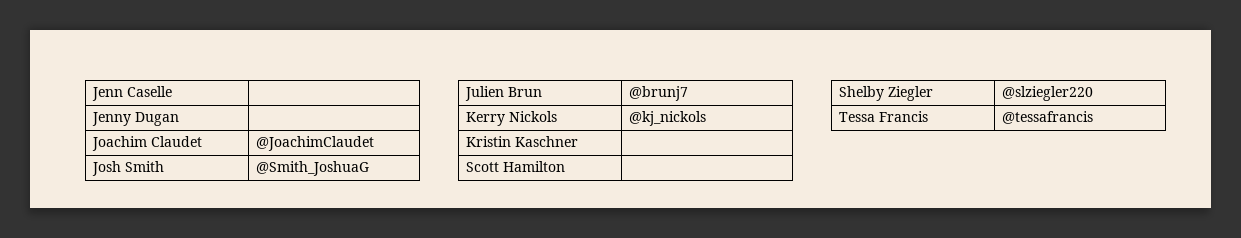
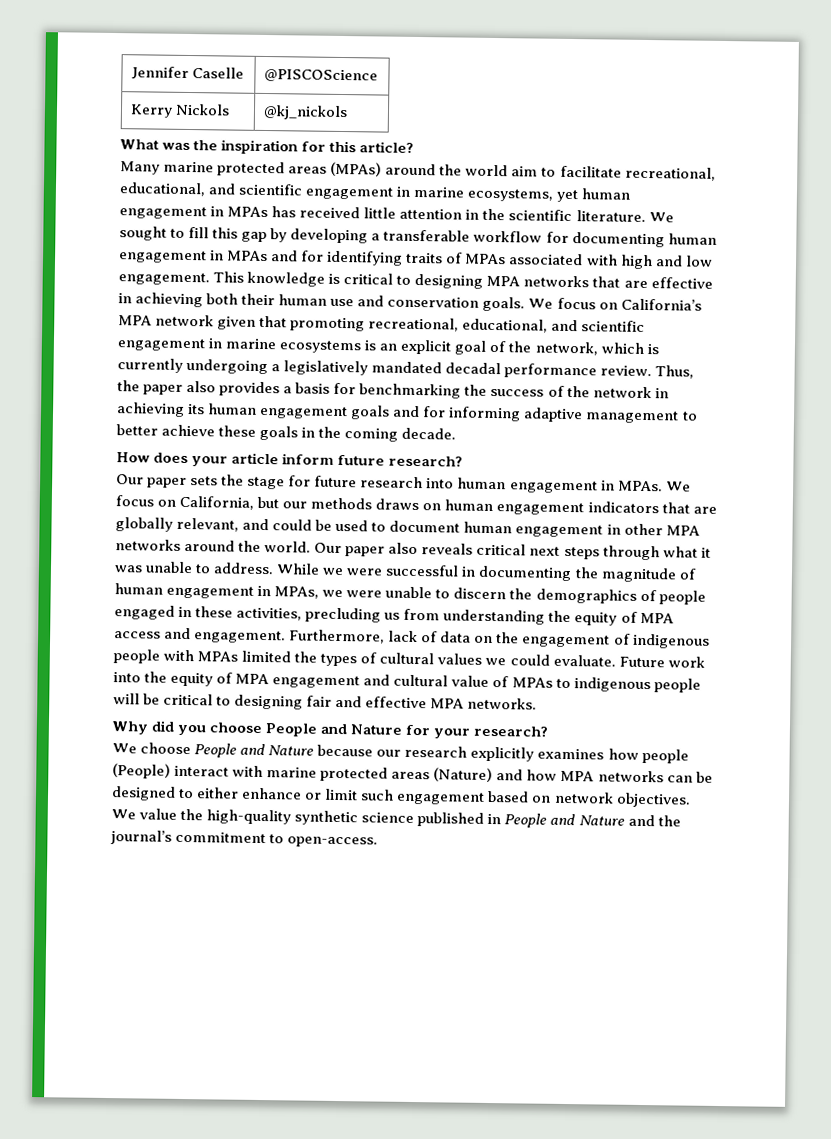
[92,87,124,101] Jenn -> [130,66,189,80] Jennifer
[92,112,180,126] [92,136,203,151] [256,136,375,151] [92,161,165,176] [256,161,370,176] [465,86,543,101] [629,86,689,101] [466,111,558,126] [629,111,707,126] [466,136,579,147] [466,161,566,172] [839,86,934,101] [1002,86,1094,101] [839,111,929,122] [1002,111,1094,124] // Jenny Dugan | // Joachim Claudet | @JoachimClaudet // Josh Smith | @Smith_JoshuaG // Julien Brun | @brunj7 // Kerry Nickols | @kj_nickols // Kristin Kaschner | // Scott Hamilton | // Shelby Ziegler | @slziegler220 // Tessa Francis | @tessafrancis -> [263,68,378,83] [129,103,230,118] [262,104,348,121] [120,139,415,155] [120,161,716,181] [119,182,632,203] [119,206,674,223] [119,226,717,248] [118,250,713,270] [118,271,713,289] [118,292,702,312] [118,314,646,333] [117,338,659,356] [117,358,695,379] [117,380,669,399] [116,402,698,424] [116,424,457,442] [116,452,464,467] [116,474,691,494] [115,495,717,516] [115,517,700,538] [115,539,711,561] [114,561,697,583] [114,583,706,605] [114,605,674,626] [114,627,710,649] [113,649,705,668] [113,671,701,693] [113,693,538,710] [112,720,549,739] [112,742,689,764] [112,763,713,783] [111,786,691,808] [111,808,681,828] [110,830,379,848] @PISCOScience // Kerry Nickols | @kj_nickols // What was the inspiration for this article? // Many marine protected areas (MPAs) around the world aim to facilitate recreational, educational, and scientific engagement in marine ecosystems, yet human engagement in MPAs has received little attention in the scientific literature. We sought to fill this gap by developing a transferable workflow for documenting human engagement in MPAs and for identifying traits of MPAs associated with high and low engagement. This knowledge is critical to designing MPA networks that are effective in achieving both their human use and conservation goals. We focus on California’s MPA network given that promoting recreational, educational, and scientific engagement in marine ecosystems is an explicit goal of the network, which is currently undergoing a legislatively mandated decadal performance review. Thus, the paper also provides a basis for benchmarking the success of the network in achieving its human engagement goals and for informing adaptive management to better achieve these goals in the coming decade. // How does your article inform future research? // Our paper sets the stage for future research into human engagement in MPAs. We focus on California, but our methods draws on human engagement indicators that are globally relevant, and could be used to document human engagement in other MPA networks around the world. Our paper also reveals critical next steps through what it was unable to address. While we were successful in documenting the magnitude of human engagement in MPAs, we were unable to discern the demographics of people engaged in these activities, precluding us from understanding the equity of MPA access and engagement. Furthermore, lack of data on the engagement of indigenous people with MPAs limited the types of cultural values we could evaluate. Future work into the equity of MPA engagement and cultural value of MPAs to indigenous people will be critical to designing fair and effective MPA networks. // Why did you choose People and Nature for your research? // We choose People and Nature because our research explicitly examines how people (People) interact with marine protected areas (Nature) and how MPA networks can be designed to either enhance or limit such engagement based on network objectives. We value the high-quality synthetic science published in People and Nature and the journal’s commitment to open-access.

